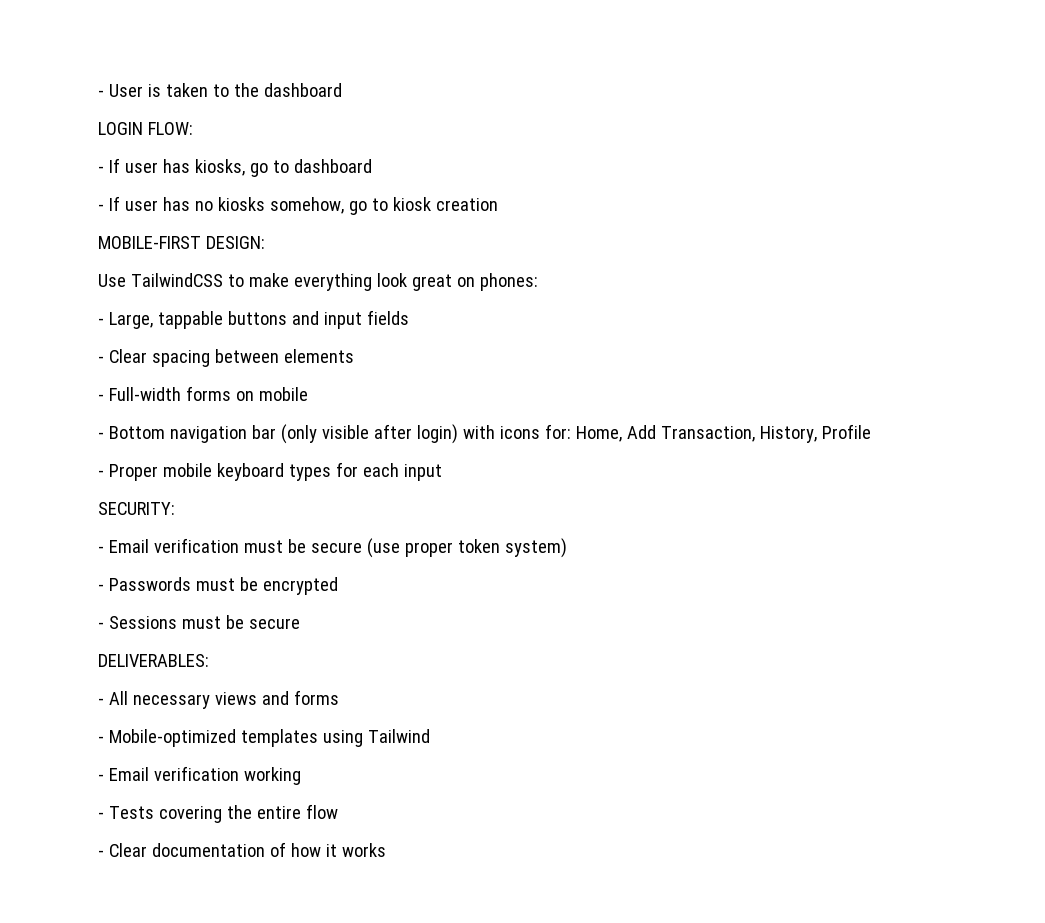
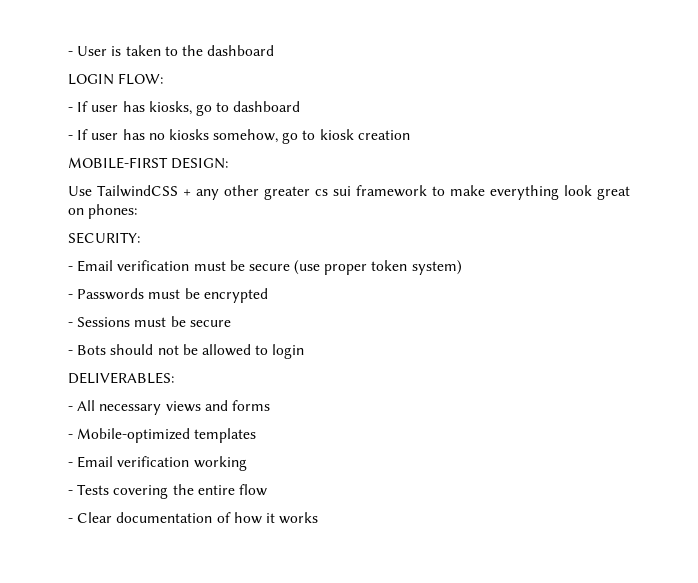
(223, 280) none -> [183,185,427,200] + any other greater cs sui framework
[98,310,409,329] [98,349,354,367] [98,386,308,401] [98,424,871,444] [98,462,442,481] // - Large, tappable buttons and input fields // - Clear spacing between elements // - Full-width forms on mobile // - Bottom navigation bar (only visible after login) with icons for: Home, Add Transaction, History, Profile // - Proper mobile keyboard types for each input -> (138, 211) none
(300, 623) none -> [68,344,305,359] // - Bots should not be allowed to login
[322,729,430,747] using Tailwind -> (257, 435) none

